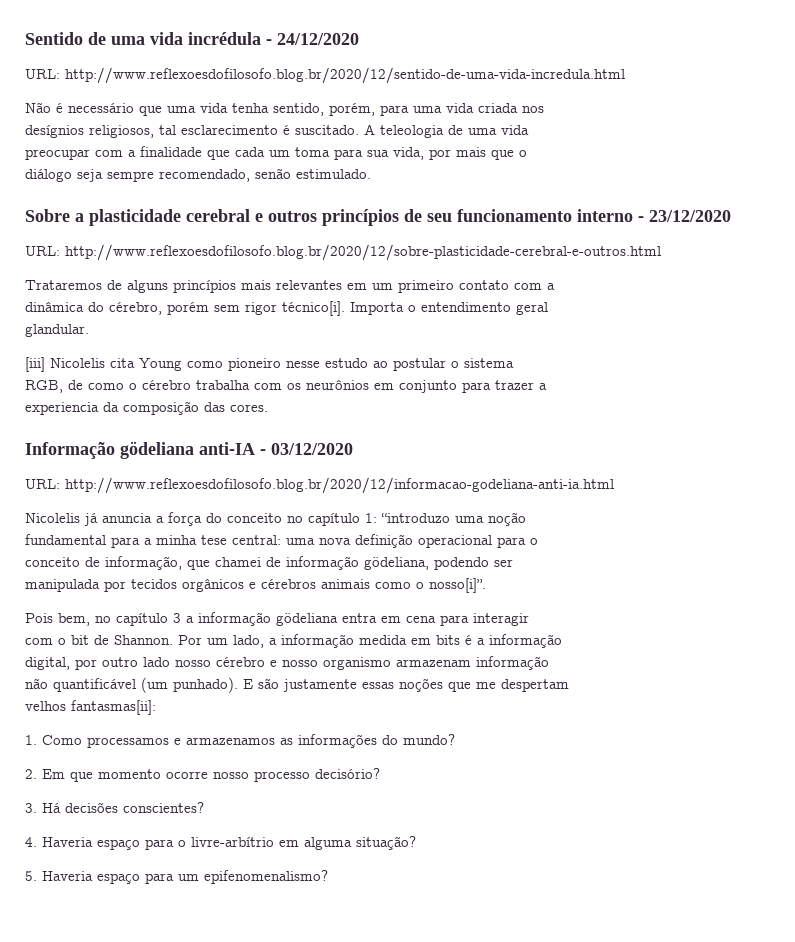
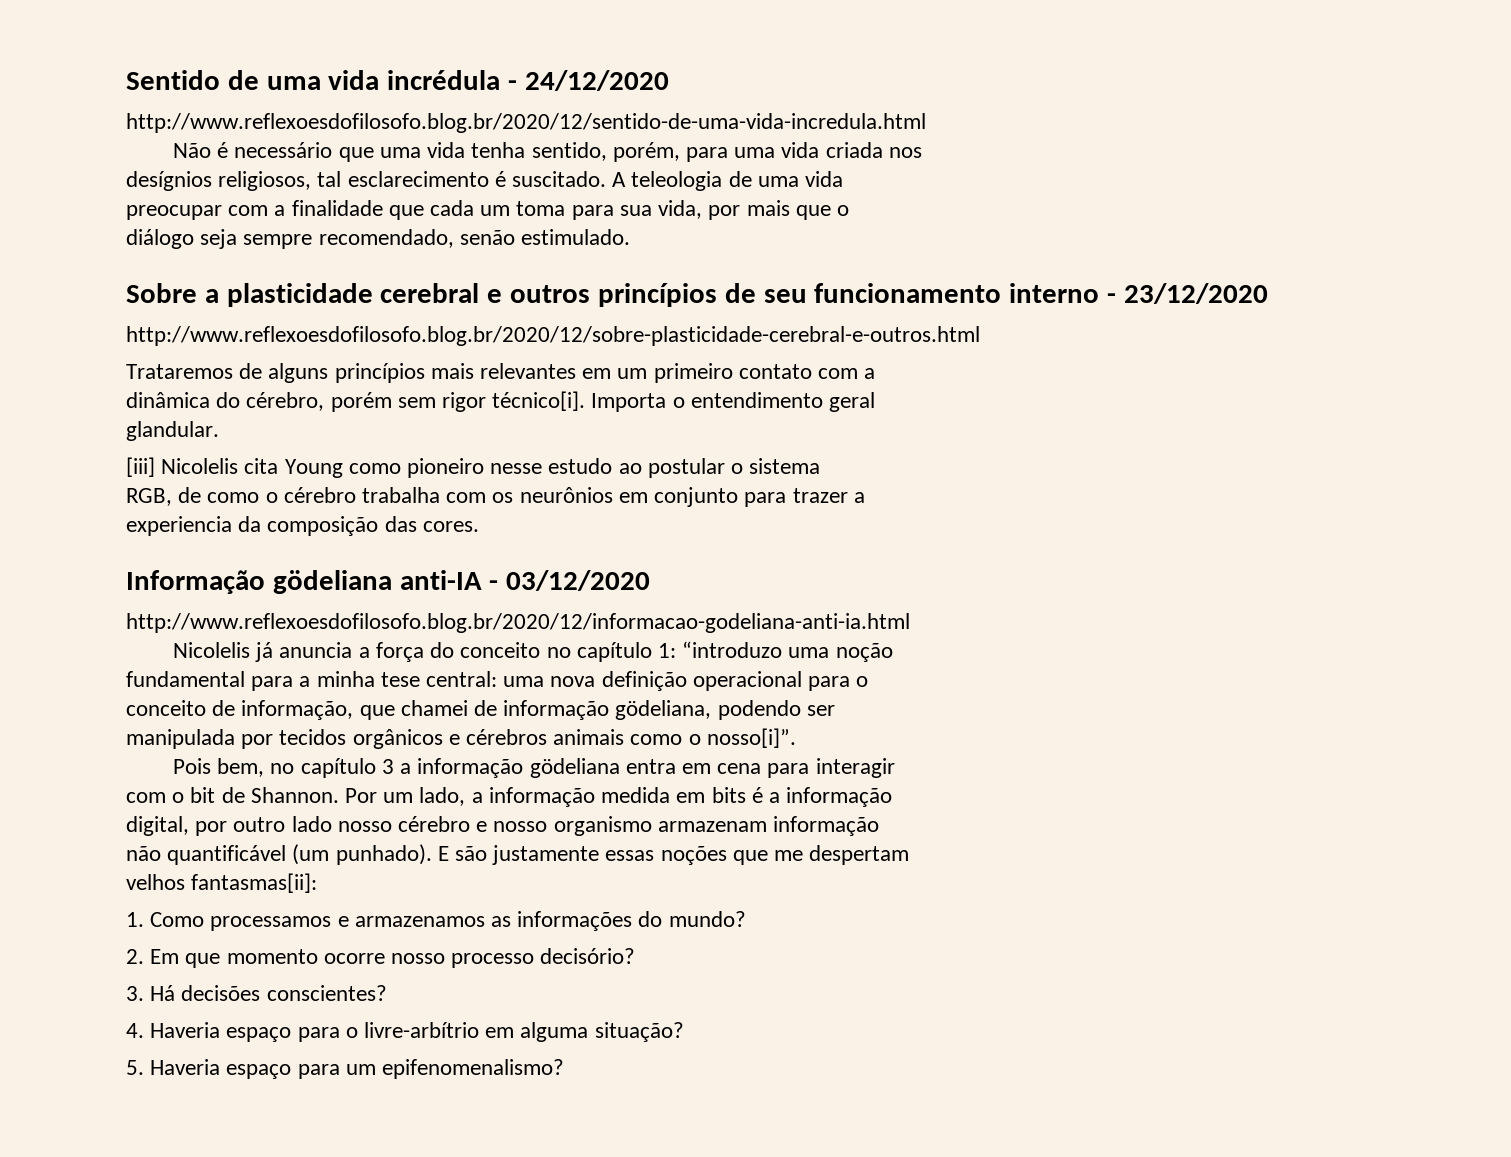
[25,69,60,79] URL: -> (669, 80) none
[25,246,60,256] URL: -> (1268, 293) none
[25,479,60,489] URL: -> (651, 580) none

